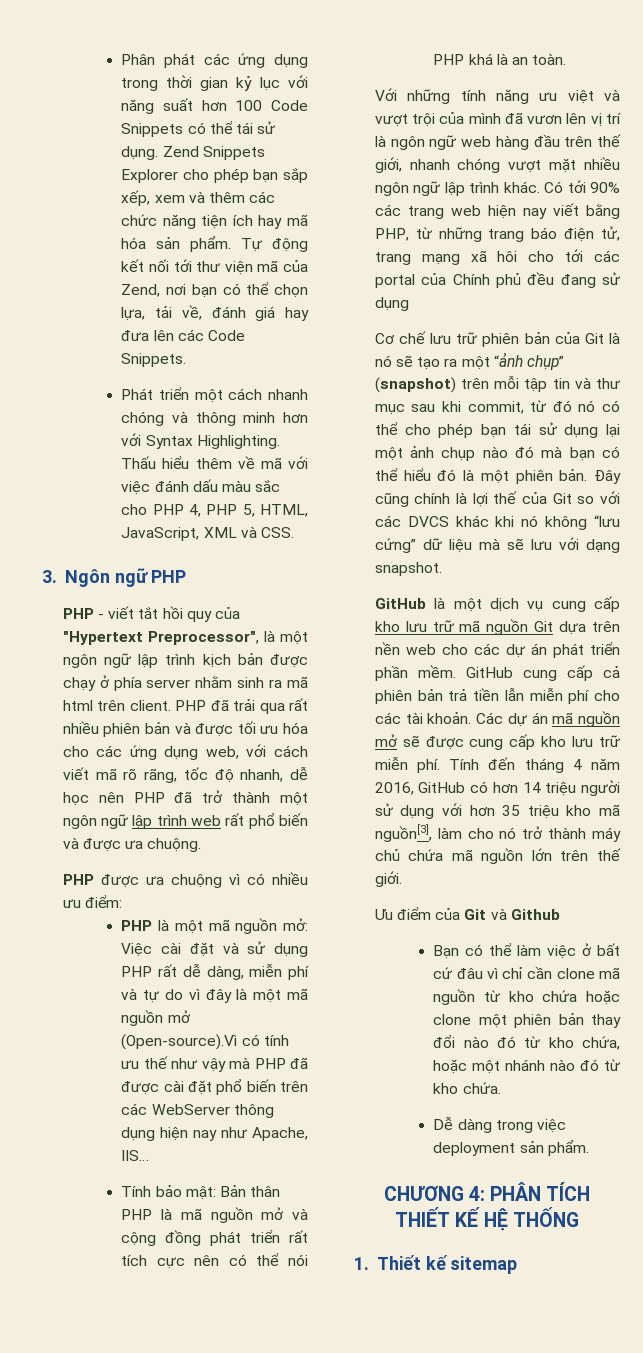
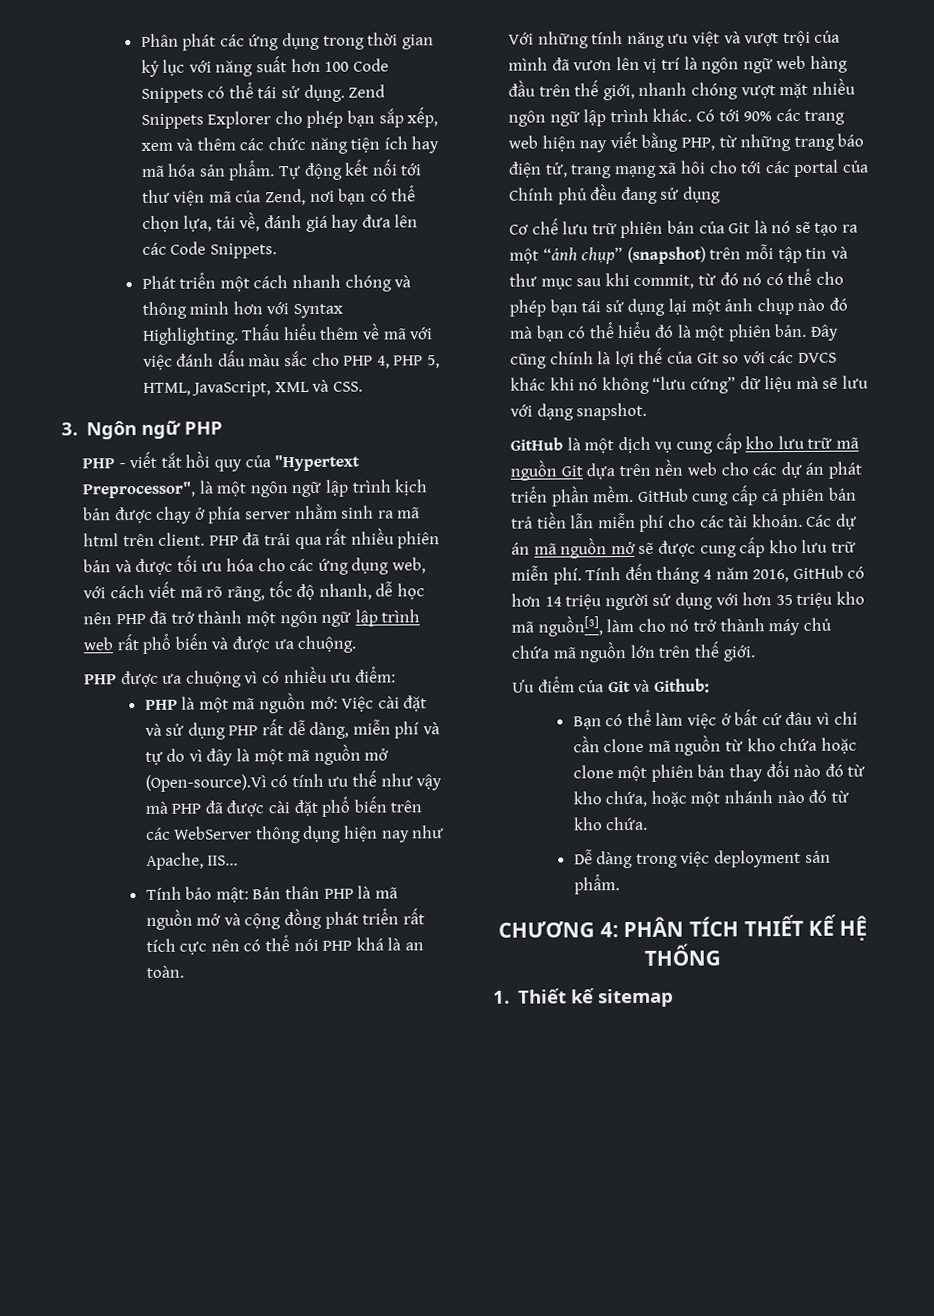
[510,909,560,920] Github -> [653,678,710,693] Github:

